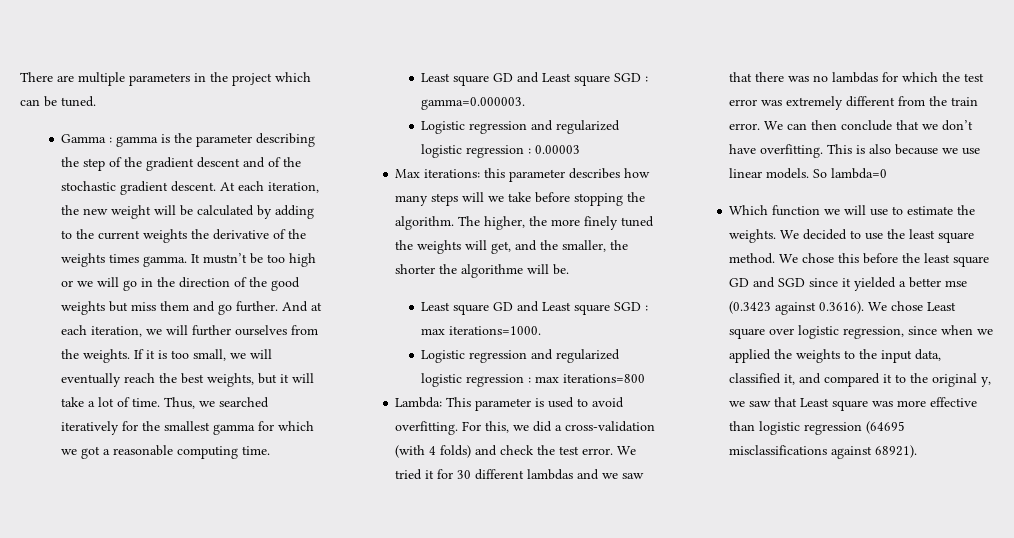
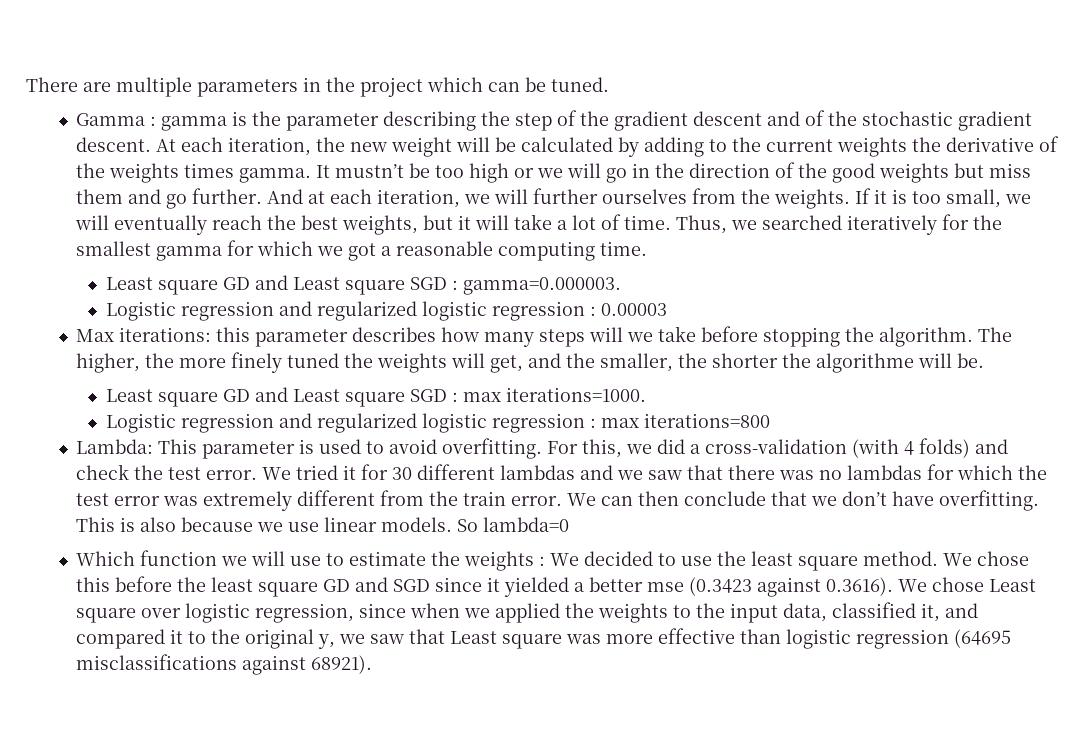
[729,229,777,243] weights. -> [463,551,545,571] weights :

